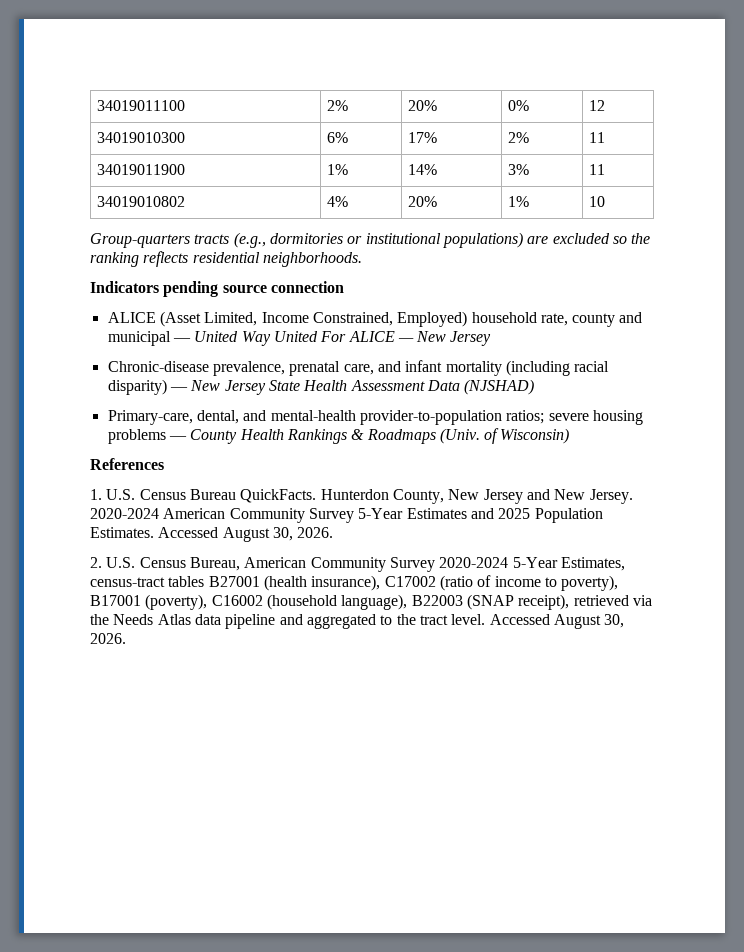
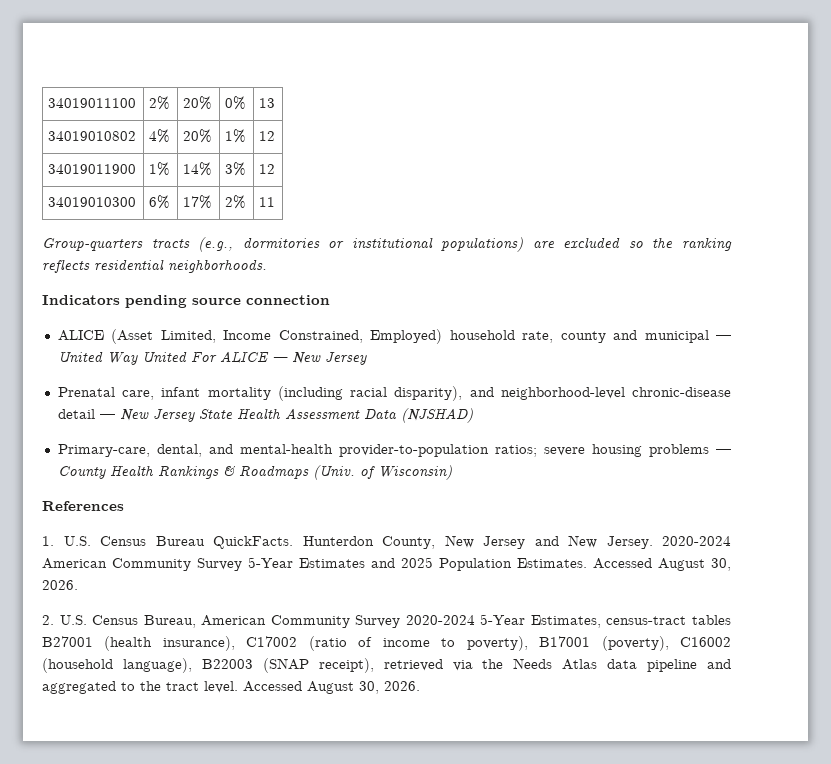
(530, 105) none -> [259,98,276,108] [48,131,137,141] [149,129,171,143] [183,129,213,143] [225,129,247,143] [259,131,276,141] [48,164,137,174] [149,162,171,176] [183,162,213,176] [225,162,247,176] | 13 // 34019010802 | 4% | 20% | 1% | 12 // 34019011900 | 1% | 14% | 3%
[97,164,186,175] [327,164,349,175] [408,164,438,175] [508,164,530,175] [589,164,606,175] [97,196,186,207] [327,196,349,207] [408,196,438,207] [508,196,530,207] [589,196,606,207] // 34019011900 | 1% | 14% | 3% | 11 // 34019010802 | 4% | 20% | 1% | 10 -> (276, 202) none
[107,360,610,376] [107,379,167,395] Chronic-disease prevalence, prenatal care, and infant mortality (including racial disparity) -> [57,386,731,401] [57,409,95,419] Prenatal care, infant mortality (including racial disparity), and neighborhood-level chronic-disease detail

